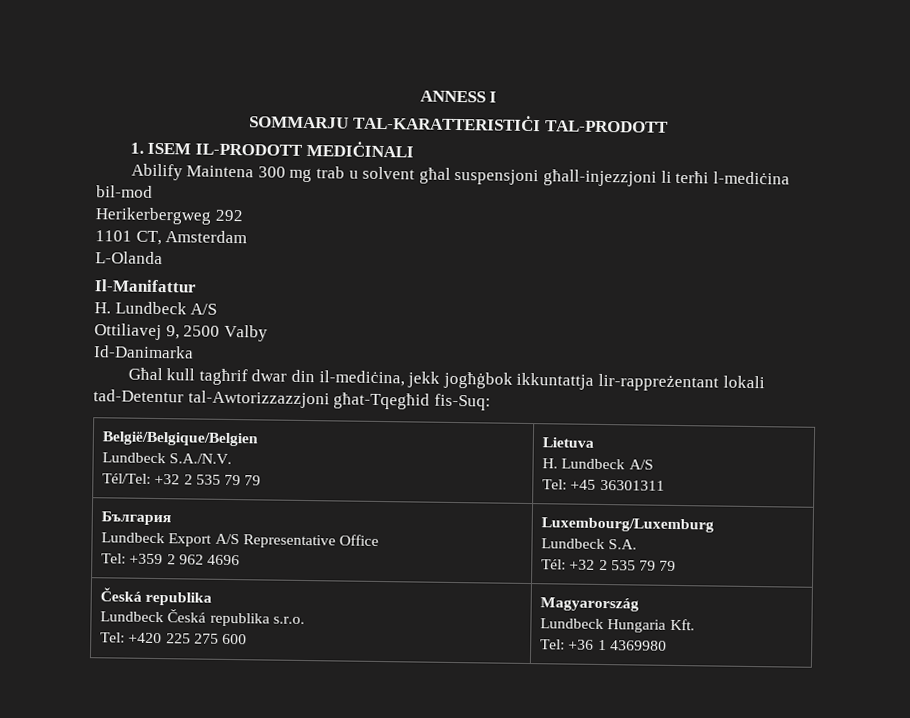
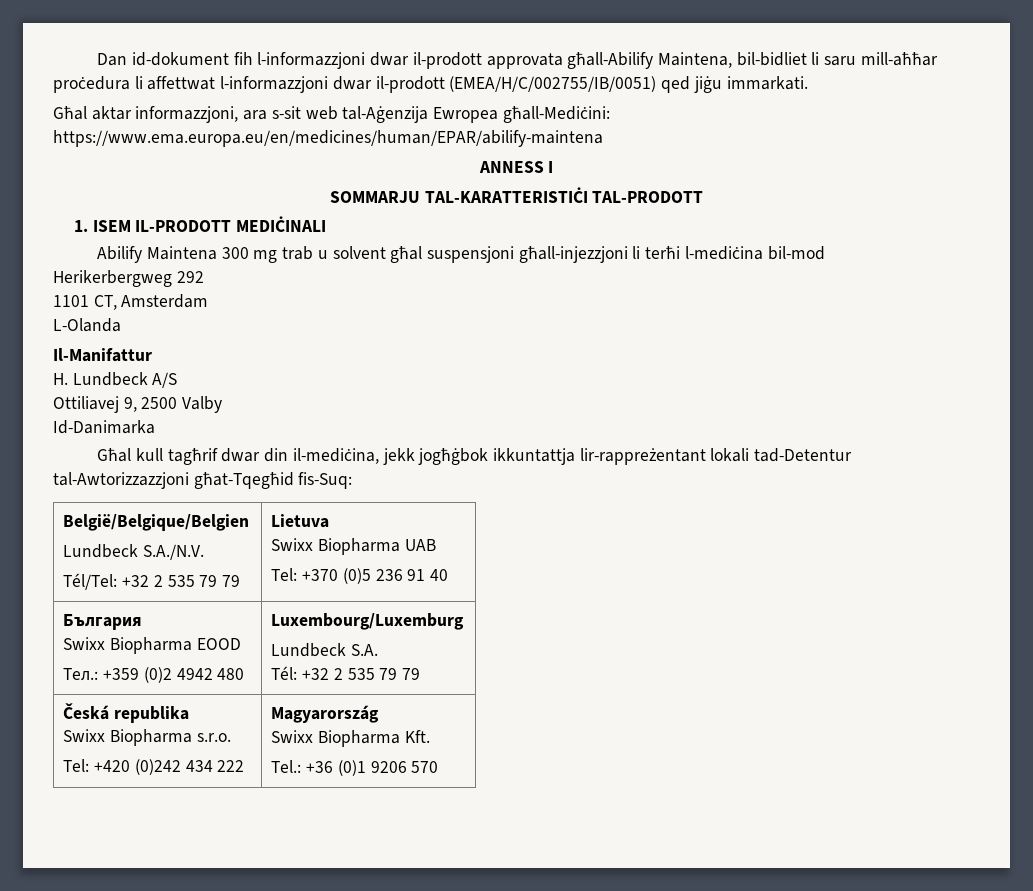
(419, 96) none -> [97,52,938,69] [53,76,808,93] [53,106,610,123] [53,130,603,147] Dan id-dokument fih l-informazzjoni dwar il-prodott approvata għall-Abilify Maintena, bil-bidliet li saru mill-aħħar proċedura li affettwat l-informazzjoni dwar il-prodott (EMEA/H/C/002755/IB/0051) qed jiġu immarkati. // Għal aktar informazzjoni, ara s-sit web tal-Aġenzija Ewropea għall-Mediċini: https://www.ema.europa.eu/en/medicines/human/EPAR/abilify-maintena //
[542,458,654,470] [542,479,665,491] [101,511,172,526] [101,532,379,549] [101,553,240,566] H. Lundbeck A/S // Tel: +45 36301311 // България // Lundbeck Export A/S Representative Office // Tel: +359 2 962 4696 -> [271,538,436,555] [271,568,449,584] [63,614,143,630] [63,637,241,654] [63,667,245,683] Swixx Biopharma UAB // Tel: +370 (0)5 236 91 40 // България // Swixx Biopharma EOOD // Teл.: +359 (0)2 4942 480
[100,609,270,627] Lundbeck Česká republika -> [63,729,193,746] Swixx Biopharma
[165,633,247,645] 225 275 600 -> [134,759,245,775] (0)242 434 222
[540,618,667,633] Lundbeck Hungaria -> [271,730,401,747] Swixx Biopharma
[540,639,667,651] Tel: +36 1 4369980 -> [271,760,439,776] Tel.: +36 (0)1 9206 570

